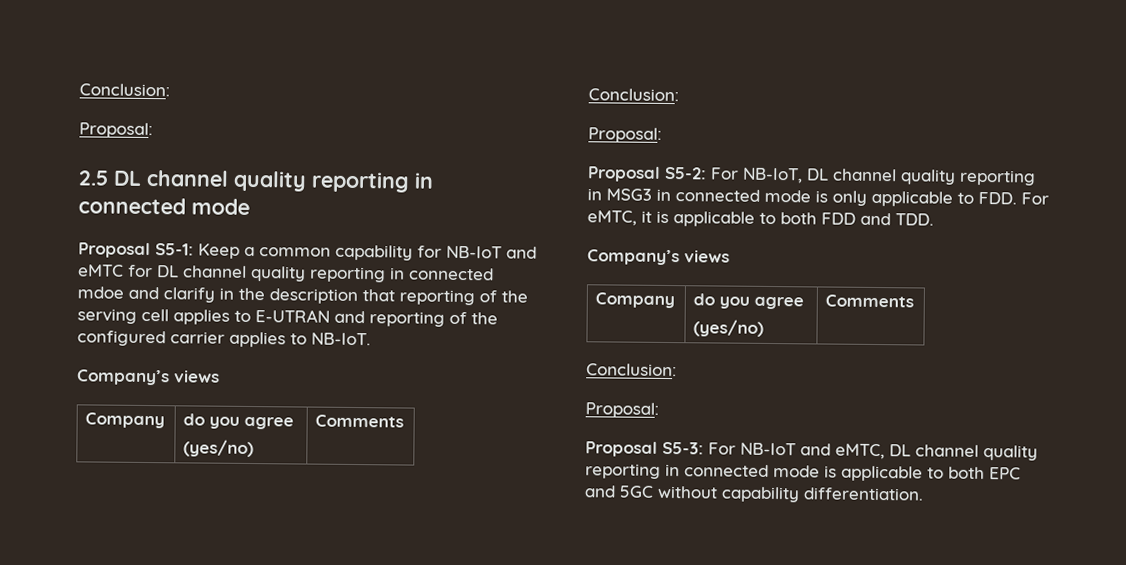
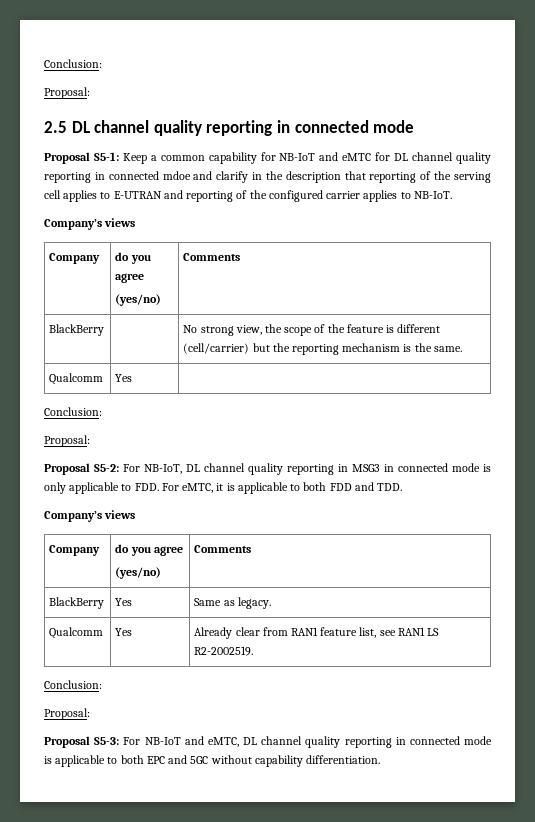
(405, 421) none -> [49,324,105,336] [183,324,441,336] [183,343,462,355] [49,373,104,385] [115,374,133,382] // BlackBerry | | No strong view, the scope of the feature is different (cell/carrier) but the reporting mechanism is the same. // Qualcomm | Yes |
(915, 301) none -> [49,597,105,609] [115,598,133,606] [194,597,271,609] [49,627,104,639] [115,628,133,636] [194,627,440,639] [194,646,254,656] // BlackBerry | Yes | Same as legacy. // Qualcomm | Yes | Already clear from RAN1 feature list, see RAN1 LS R2-2002519.

